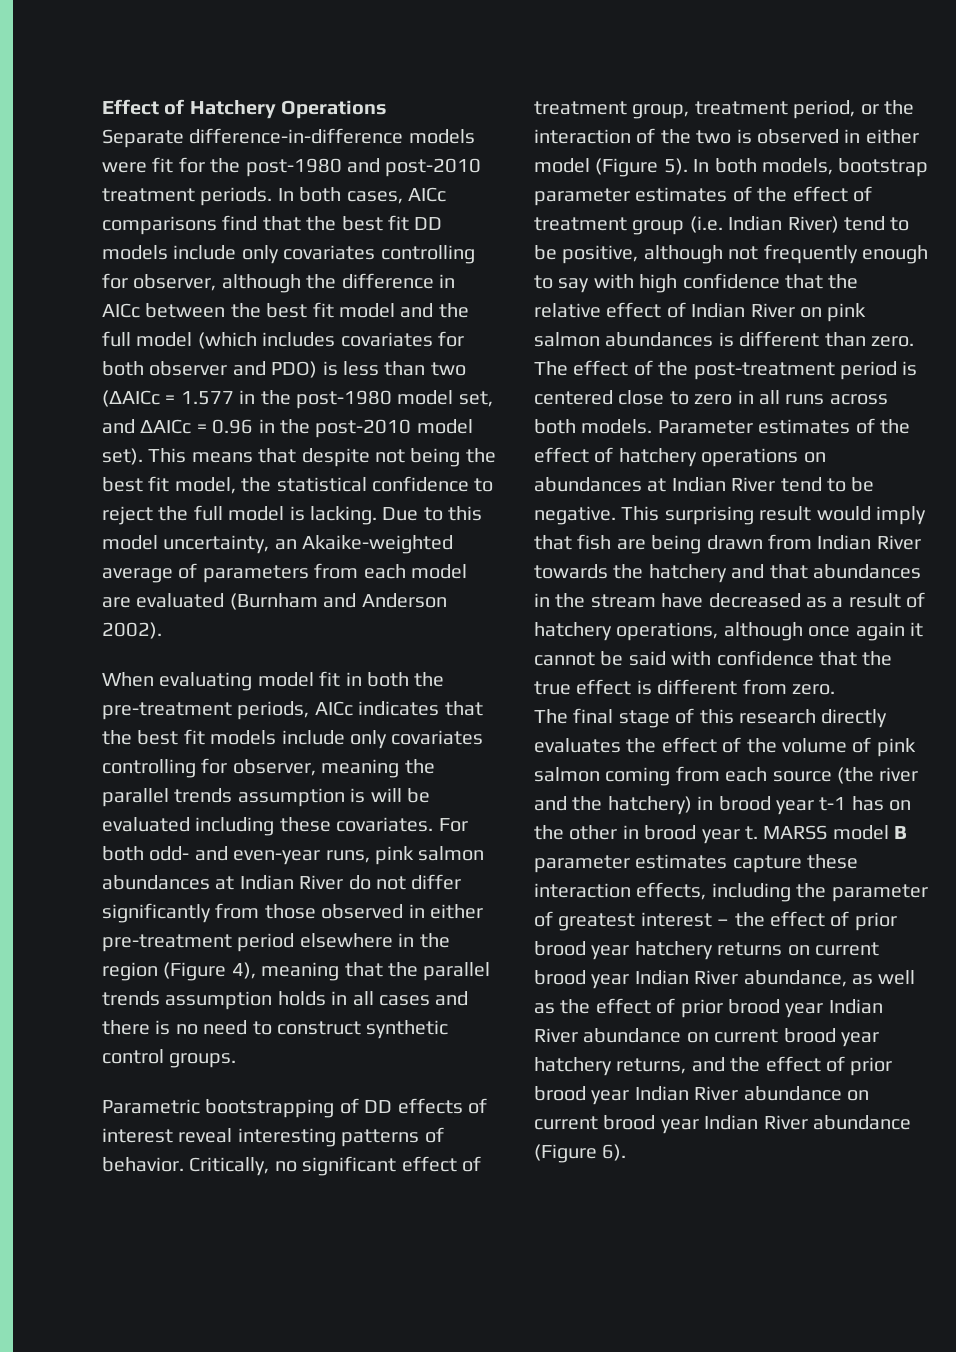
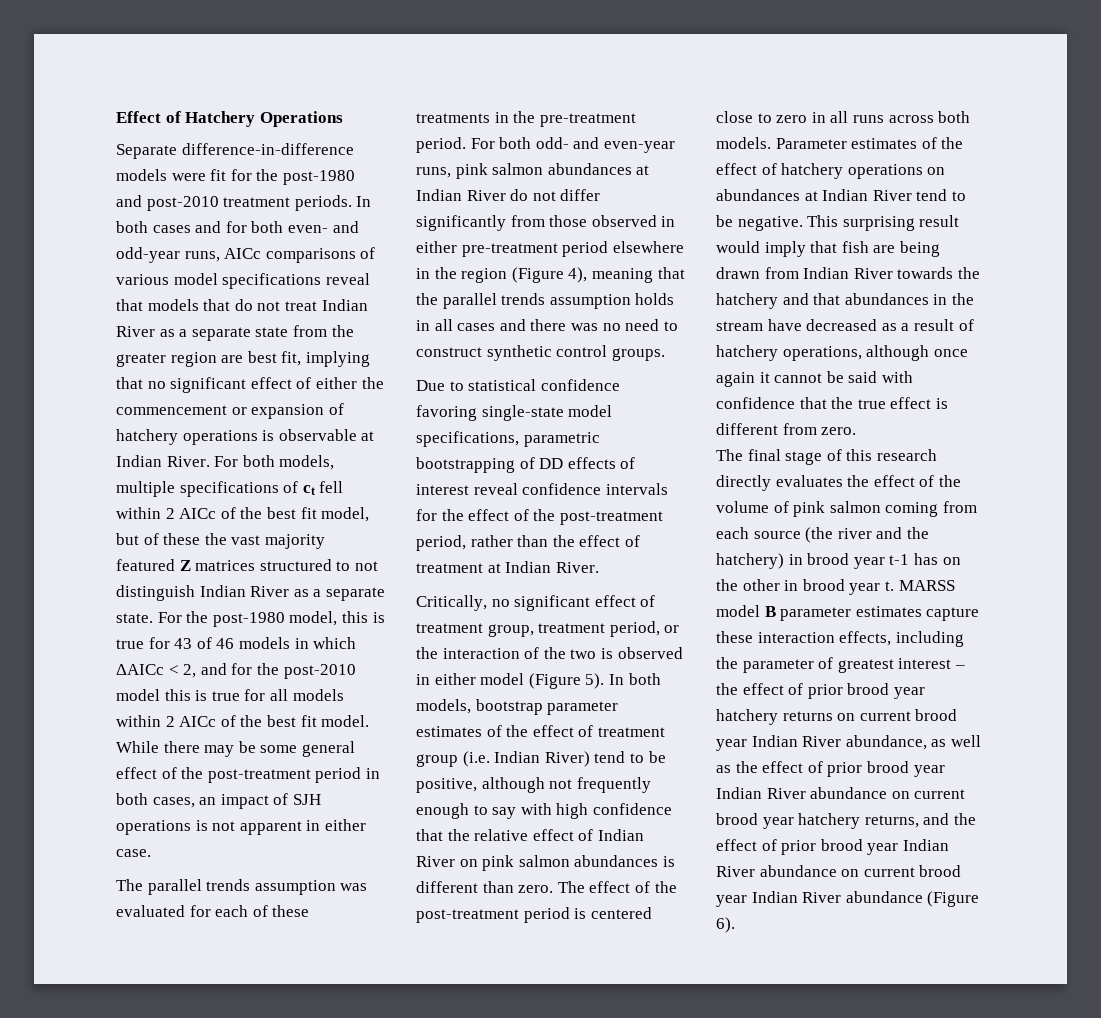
[346,187,446,204] [102,215,443,235] [102,245,475,264] [102,273,455,293] [102,302,469,318] [102,331,464,349] [102,361,466,378] [102,390,493,409] [102,419,473,438] [102,448,496,467] [102,476,494,494] [102,505,483,525] [102,535,454,554] [102,563,467,583] [102,593,447,610] [102,622,162,639] [102,671,445,691] [102,701,483,720] [102,729,484,749] [102,758,435,778] [102,788,430,807] [102,817,434,836] cases, AICc comparisons find that the best fit DD models include only covariates controlling for observer, although the difference in AICc between the best fit model and the full model (which includes covariates for both observer and PDO) is less than two (ΔAICc = 1.577 in the post-1980 model set, and ΔAICc = 0.96 in the post-2010 model set). This means that despite not being the best fit model, the statistical confidence to reject the full model is lacking. Due to this model uncertainty, an Akaike-weighted average of parameters from each model are evaluated (Burnham and Anderson 2002). // When evaluating model fit in both the pre-treatment periods, AICc indicates that the best fit models include only covariates controlling for observer, meaning the parallel trends assumption is will be evaluated including these covariates. -> [152,221,359,233] [116,247,376,263] [116,273,370,289] [116,299,368,311] [116,325,354,341] [116,351,370,367] [116,377,384,393] [116,403,344,419] [116,429,375,445] [116,455,335,470] [116,481,344,497] [116,507,370,522] [116,533,325,549] [116,559,378,571] [116,585,385,601] [116,611,385,627] [116,637,357,649] [116,663,356,679] [116,689,344,701] [116,715,370,727] [116,741,355,757] [116,767,380,783] [116,793,321,809] [116,819,366,835] [116,849,151,857] [116,879,368,895] [116,905,310,917] [416,111,636,127] [416,137,466,153] cases and for both even- and odd-year runs, AICc comparisons of various model specifications reveal that models that do not treat Indian River as a separate state from the greater region are best fit, implying that no significant effect of either the commencement or expansion of hatchery operations is observable at Indian River. For both models, multiple specifications of ct fell within 2 AICc of the best fit model, but of these the vast majority featured Z matrices structured to not distinguish Indian River as a separate state. For the post-1980 model, this is true for 43 of 46 models in which ΔAICc < 2, and for the post-2010 model this is true for all models within 2 AICc of the best fit model. While there may be some general effect of the post-treatment period in both cases, an impact of SJH operations is not apparent in either case. // The parallel trends assumption was evaluated for each of these treatments in the pre-treatment period.
[155,1020,171,1035] is -> [570,323,598,331] was
[102,1099,200,1114] Parametric -> [416,379,620,391] [416,405,613,421] [416,431,600,447] Due to statistical confidence favoring single-state model specifications, parametric
[237,1127,444,1147] [102,1157,184,1172] interesting patterns of behavior. -> [522,483,668,495] [416,509,663,525] [416,535,640,551] [416,561,599,573] confidence intervals for the effect of the post-treatment period, rather than the effect of treatment at Indian River. //

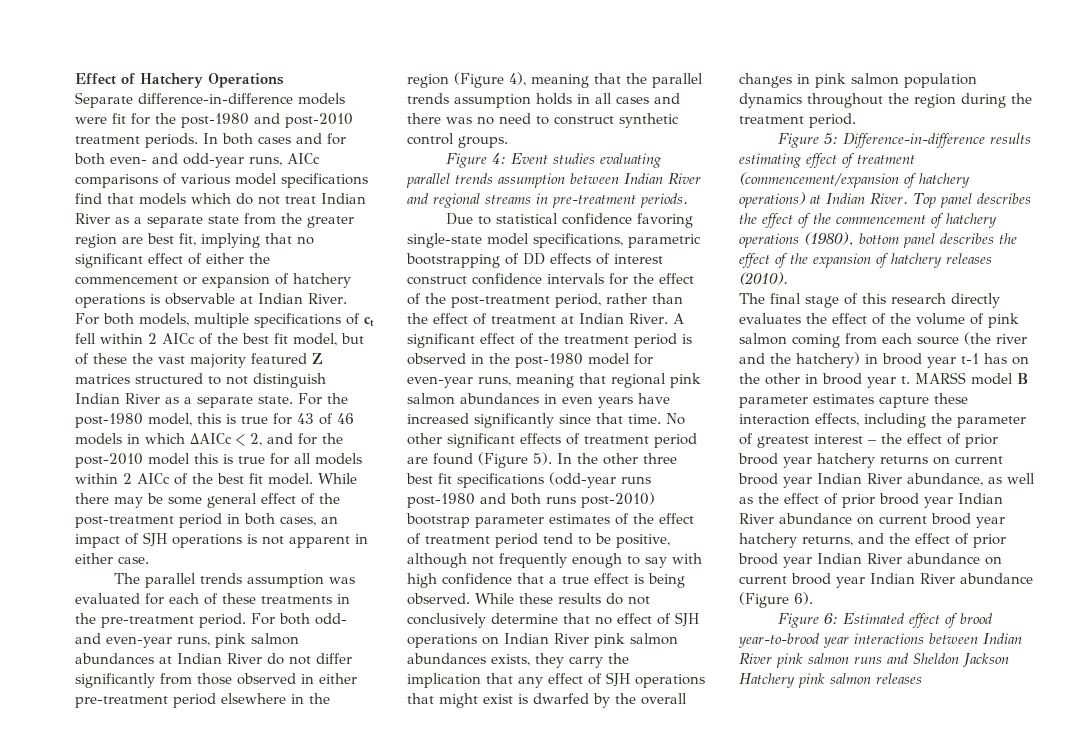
[325,273,370,285] reveal -> [75,193,102,204] find
[203,299,231,311] that -> [191,193,231,204] which
(665, 354) none -> [445,153,662,168] [406,173,701,188] [407,193,688,208] // Figure 4: Event studies evaluating parallel trends assumption between Indian River and regional streams in pre-treatment periods.
[473,483,518,495] reveal -> [407,276,467,285] construct
[416,595,656,611] [416,621,680,637] [416,647,683,659] [416,673,661,689] [416,699,471,714] // Critically, no significant effect of treatment group, treatment period, or the interaction of the two is observed in either model (Figure 5). In both models, -> [672,313,684,324] [407,333,692,348] [407,353,653,368] [407,373,701,388] [407,393,670,408] [407,413,685,428] [407,433,697,448] [407,452,677,468] [406,472,651,488] [407,492,655,508] A significant effect of the treatment period is observed in the post-1980 model for even-year runs, meaning that regional pink salmon abundances in even years have increased significantly since that time. No other significant effects of treatment period are found (Figure 5). In the other three best fit specifications (odd-year runs post-1980 and both runs post-2010)
[416,751,590,767] group (i.e. Indian River) -> [495,533,538,548] period
[447,829,644,841] [416,855,675,871] [416,881,677,893] [416,907,652,923] [716,111,971,123] [716,137,964,149] [716,163,946,179] [716,189,966,201] [716,215,960,231] [716,241,940,257] [716,267,980,279] [716,293,974,309] [716,319,974,331] [716,345,968,361] [716,371,913,387] [716,397,948,409] [716,423,857,435] the relative effect of Indian River on pink salmon abundances is different than zero. The effect of the post-treatment period is centered close to zero in all runs across both models. Parameter estimates of the effect of hatchery operations on abundances at Indian River tend to be negative. This surprising result would imply that fish are being drawn from Indian River towards the hatchery and that abundances in the stream have decreased as a result of hatchery operations, although once again it cannot be said with confidence that the true effect is different from zero. -> [549,573,685,588] [407,593,650,605] [407,612,699,628] [407,633,678,648] [407,653,629,668] [407,672,705,688] [407,693,687,708] [739,73,977,88] [739,93,1032,108] [739,113,856,128] [777,133,1031,148] [739,153,915,168] [739,172,970,188] [739,192,1031,208] [739,213,997,228] [739,232,1017,248] [739,253,992,268] [739,272,788,285] a true effect is being observed. While these results do not conclusively determine that no effect of SJH operations on Indian River pink salmon abundances exists, they carry the implication that any effect of SJH operations that might exist is dwarfed by the overall changes in pink salmon population dynamics throughout the region during the treatment period. // Figure 5: Difference-in-difference results estimating effect of treatment (commencement/expansion of hatchery operations) at Indian River. Top panel describes the effect of the commencement of hatchery operations (1980), bottom panel describes the effect of the expansion of hatchery releases (2010).
(735, 925) none -> [777,613,993,628] [738,633,1022,648] [739,653,1009,668] [739,673,922,688] // Figure 6: Estimated effect of brood year-to-brood year interactions between Indian River pink salmon runs and Sheldon Jackson Hatchery pink salmon releases

